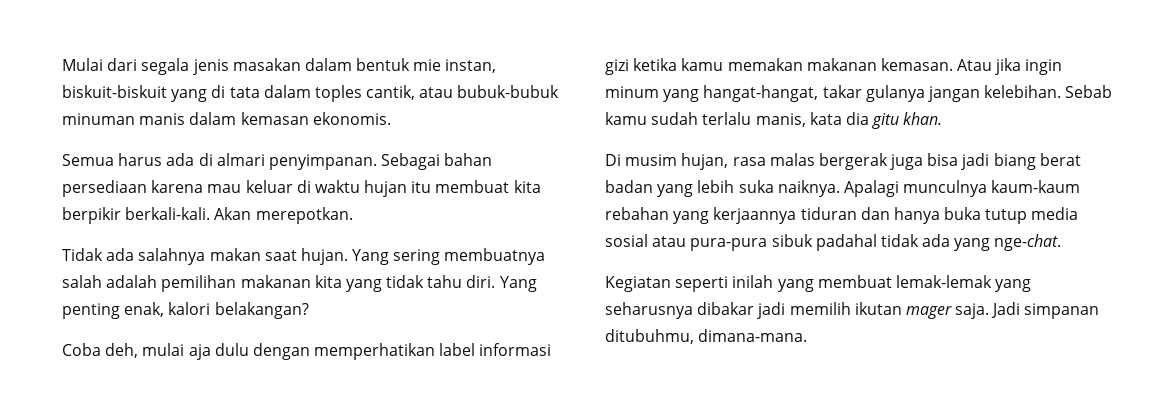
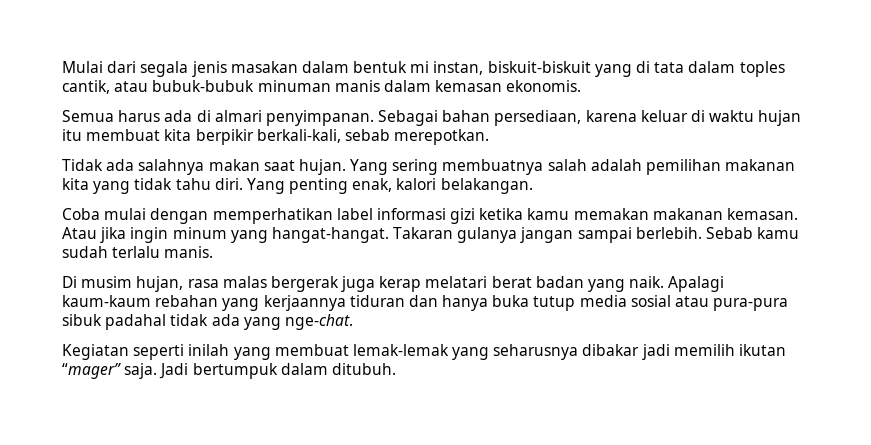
[413,59,442,71] mie -> [410,61,430,73] mi
[62,180,242,197] persediaan karena mau -> [494,110,637,126] persediaan, karena
[125,207,252,220] berkali-kali. Akan -> [256,129,390,143] berkali-kali, sebab
[214,302,309,319] belakangan? -> [440,178,533,194] belakangan.
[105,343,249,360] deh, mulai aja dulu -> [104,208,147,220] mulai
[703,85,1113,102] [605,112,943,129] hangat-hangat, takar gulanya jangan kelebihan. Sebab kamu sudah terlalu manis, kata dia gitu khan. -> [271,227,800,243] [62,246,214,258] hangat-hangat. Takaran gulanya jangan sampai berlebih. Sebab kamu sudah terlalu manis.
[927,153,1081,170] [605,180,988,197] bisa jadi biang berat badan yang lebih suka naiknya. Apalagi munculnya -> [379,276,725,292] kerap melatari berat badan yang naik. Apalagi
[905,306,952,319] mager -> [62,363,121,379] “mager”
[1024,303,1100,319] [605,329,808,344] simpanan ditubuhmu, dimana-mana. -> [192,363,396,379] bertumpuk dalam ditubuh.

